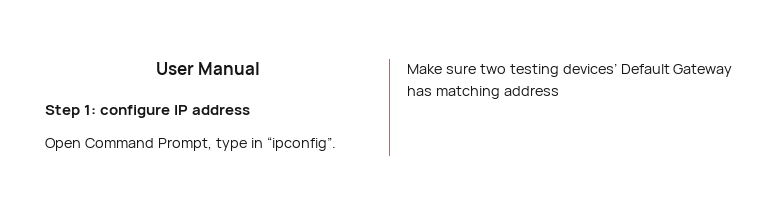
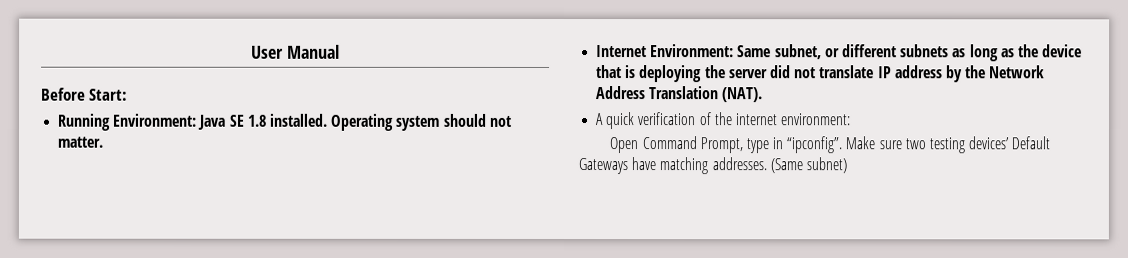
[45,105,251,118] Step 1: configure IP address -> [41,87,129,101] [57,113,512,131] [57,136,104,148] [596,44,1083,62] [596,65,1046,83] [596,86,764,103] [596,112,852,130] Before Start: // Running Environment: Java SE 1.8 installed. Operating system should not matter. // Internet Environment: Same subnet, or different subnets as long as the device that is deploying the server did not translate IP address by the Network Address Translation (NAT). // A quick verification of the internet environment:
[673,64,733,77] [407,86,559,99] Gateway has matching address -> [578,157,847,175] Gateways have matching addresses. (Same subnet)

